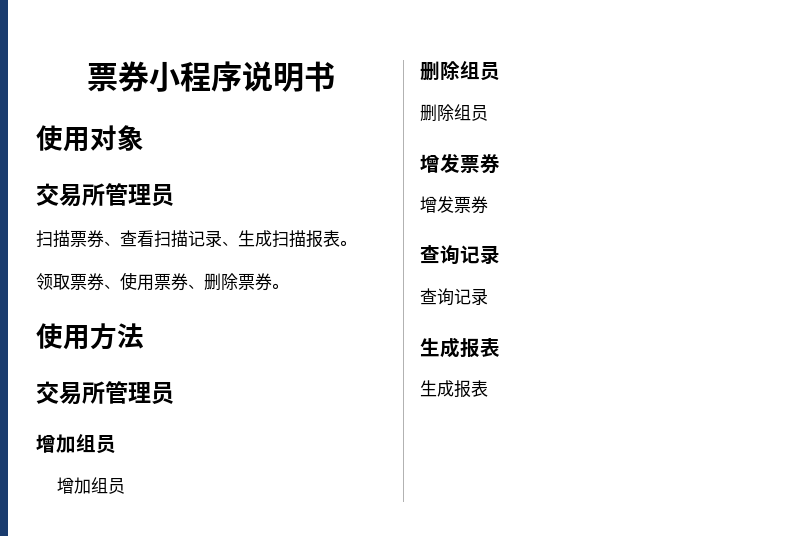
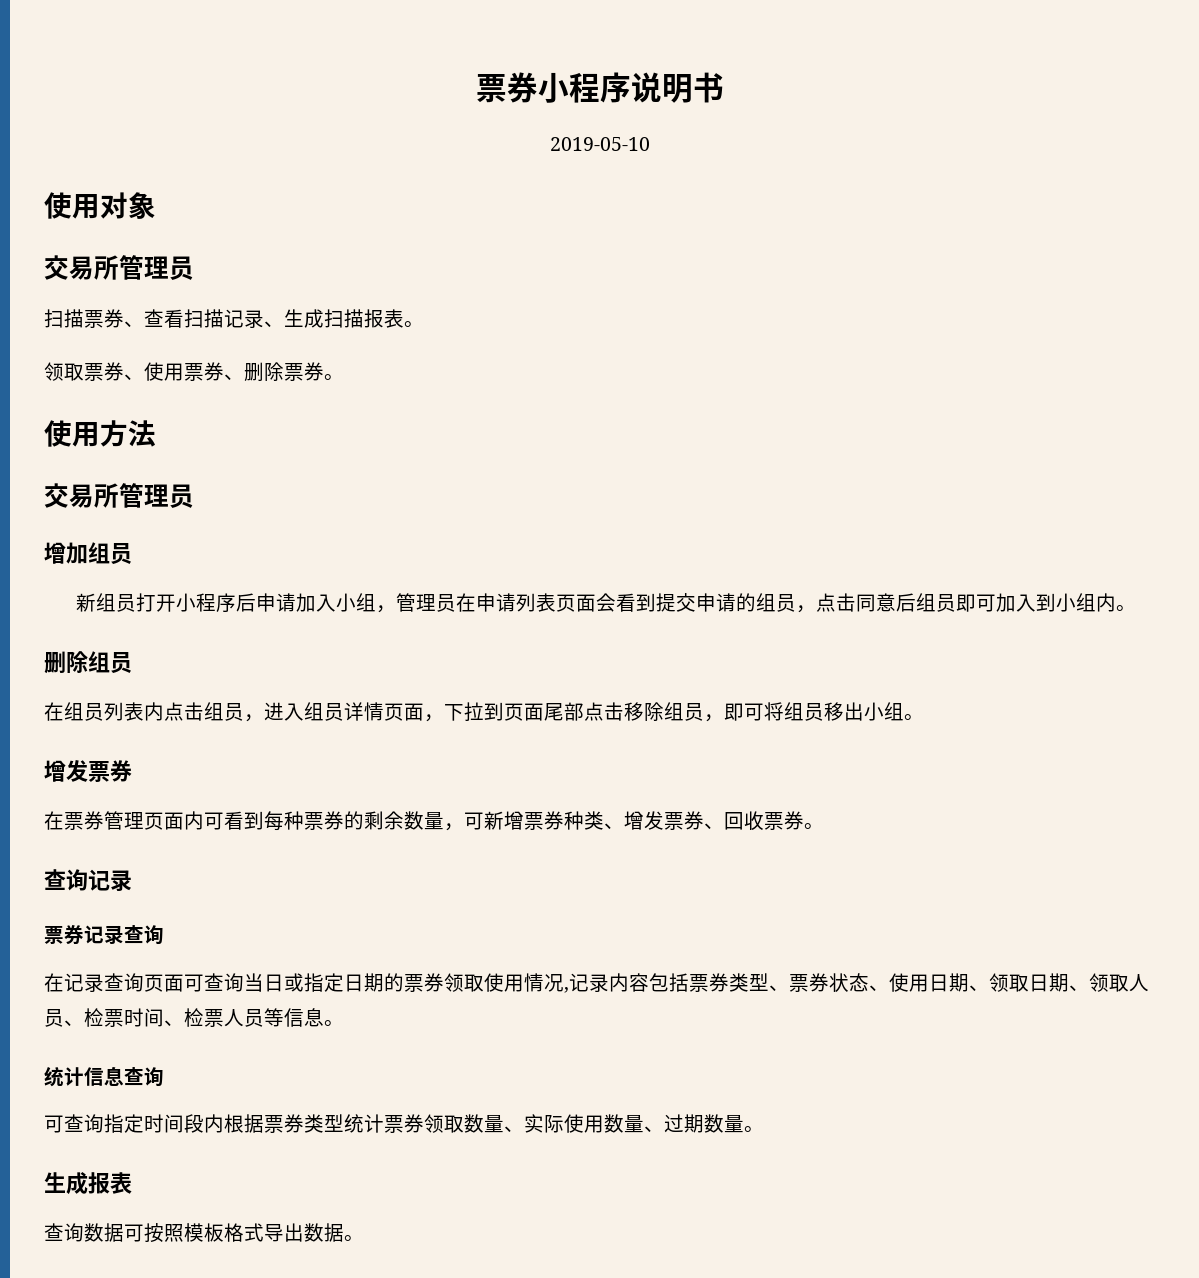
(335, 76) none -> [549,137,650,151] // 2019-05-10
[56,477,125,494] [420,61,500,81] [420,104,488,122] [420,153,500,174] [420,196,488,214] [420,245,500,265] [420,288,488,306] [420,337,500,358] [420,380,488,398] 增加组员 // 删除组员 // 删除组员 // 增发票券 // 增发票券 // 查询记录 // 查询记录 // 生成报表 // 生成报表 -> [75,593,1136,613] [44,651,132,674] [44,702,924,722] [44,760,132,782] [44,811,824,831] [44,869,132,892] [44,925,164,945] [44,973,1149,993] [44,1008,344,1027] [44,1066,164,1087] [44,1114,764,1133] [44,1172,132,1195] [44,1223,364,1243] 新组员打开小程序后申请加入小组，管理员在申请列表页面会看到提交申请的组员，点击同意后组员即可加入到小组内。 // 删除组员 // 在组员列表内点击组员，进入组员详情页面，下拉到页面尾部点击移除组员，即可将组员移出小组。 // 增发票券 // 在票券管理页面内可看到每种票券的剩余数量，可新增票券种类、增发票券、回收票券。 // 查询记录 // 票券记录查询 // 在记录查询页面可查询当日或指定日期的票券领取使用情况,记录内容包括票券类型、票券状态、使用日期、领取日期、领取人员、检票时间、检票人员等信息。 // 统计信息查询 // 可查询指定时间段内根据票券类型统计票券领取数量、实际使用数量、过期数量。 // 生成报表 // 查询数据可按照模板格式导出数据。

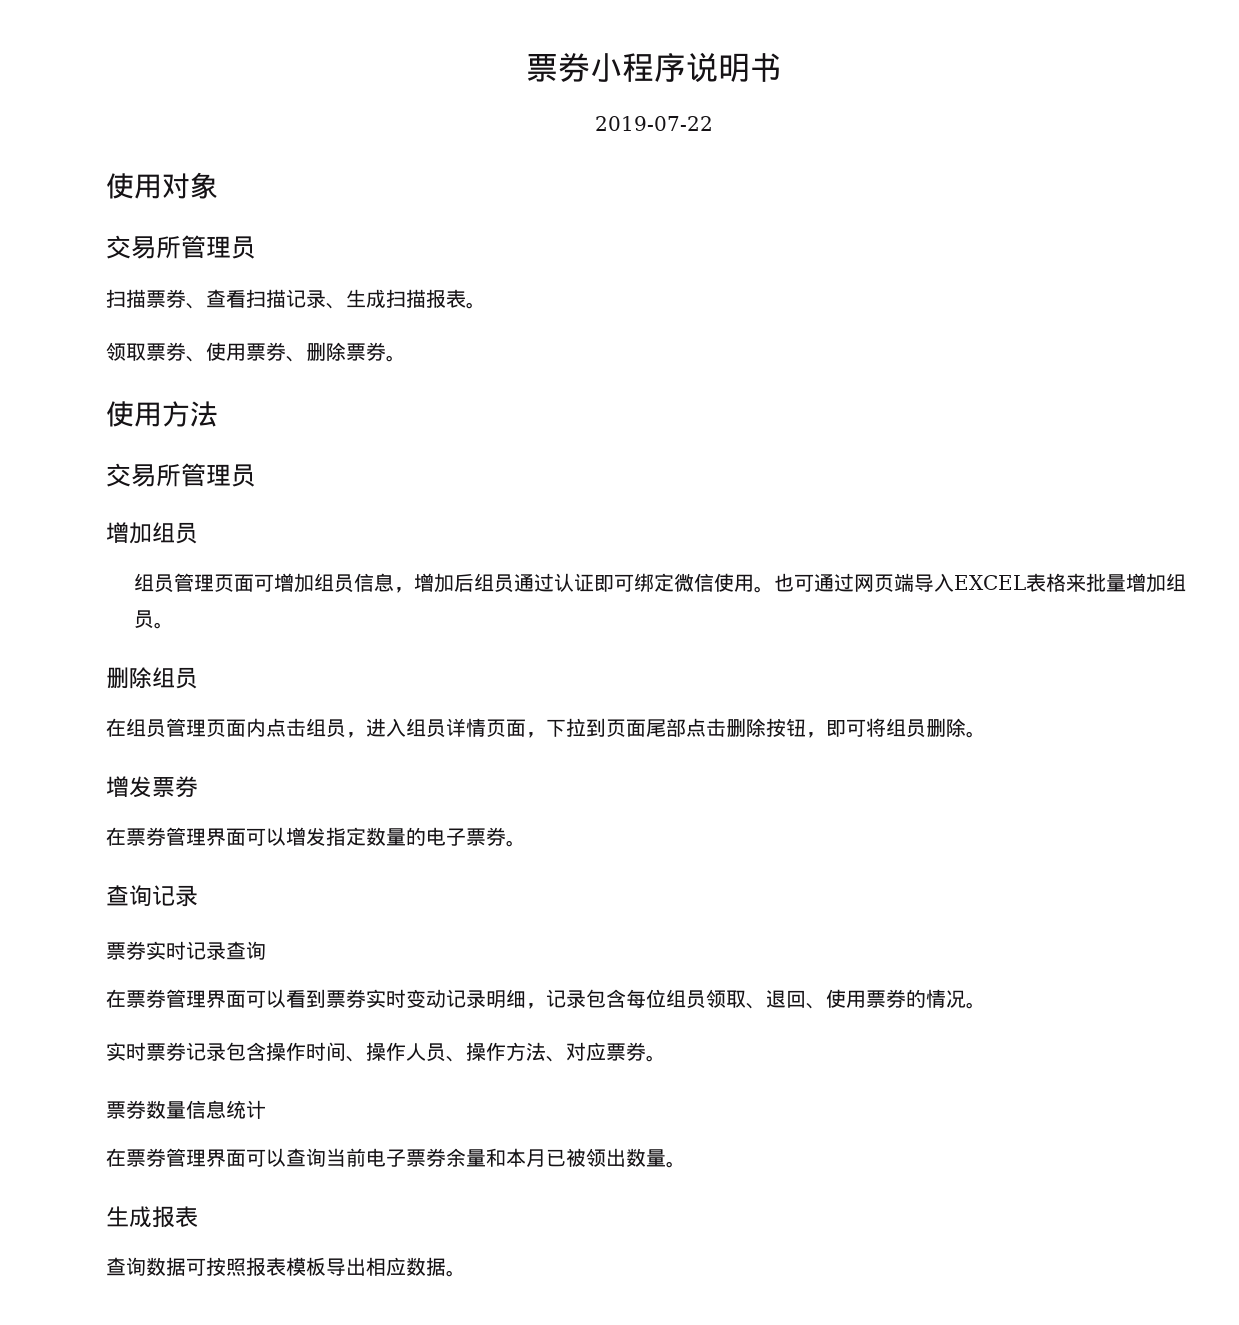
[549,137,650,151] 2019-05-10 -> [595,116,713,131] 2019-07-22
[75,593,1116,613] 新组员打开小程序后申请加入小组，管理员在申请列表页面会看到提交申请的组员，点击同意后组员即可加入到小组内 -> [134,573,1187,593] [134,610,155,629] 组员管理页面可增加组员信息，增加后组员通过认证即可绑定微信使用。也可通过网页端导入EXCEL表格来批量增加组员
[104,702,144,721] 列表 -> [166,718,246,737] 管理页面
[624,702,704,721] 移除组员 -> [726,718,806,737] 删除按钮
[824,702,904,721] 移出小组 -> [926,718,966,737] 删除
[144,811,764,831] 页面内可看到每种票券的剩余数量，可新增票券种类、增发票券、回收 -> [206,827,466,846] 界面可以增发指定数量的电子
(84, 935) none -> [146,941,186,960] 实时
[64,973,1149,993] [44,1008,344,1027] [44,1066,164,1087] [44,1114,704,1133] 记录查询页面可查询当日或指定日期的票券领取使用情况,记录内容包括票券类型、票券状态、使用日期、领取日期、领取人员、检票时间、检票人员等信息。 // 统计信息查询 // 可查询指定时间段内根据票券类型统计票券领取数量、实际使用数量、过期 -> [126,989,986,1009] [106,1042,666,1062] [106,1100,266,1119] [106,1148,626,1167] 票券管理界面可以看到票券实时变动记录明细，记录包含每位组员领取、退回、使用票券的情况。 // 实时票券记录包含操作时间、操作人员、操作方法、对应票券。 // 票券数量信息统计 // 在票券管理界面可以查询当前电子票券余量和本月已被领出
[184,1223,304,1242] 模板格式导出 -> [246,1257,406,1276] 报表模板导出相应

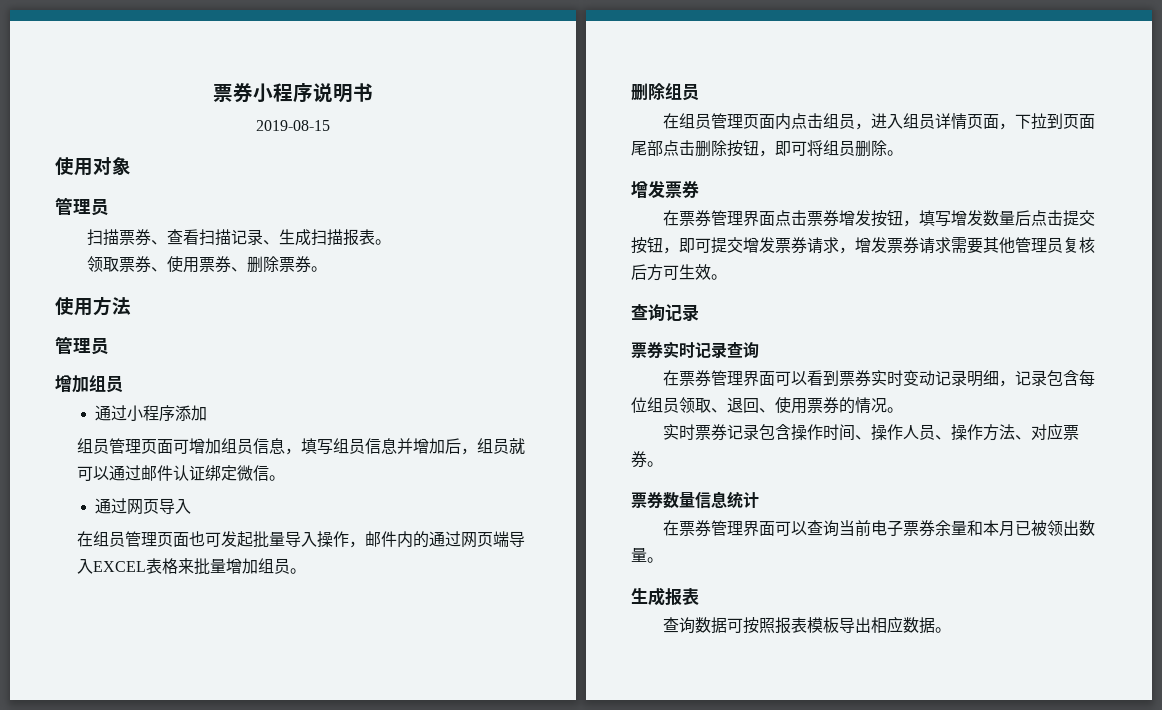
[595,116,713,131] 2019-07-22 -> [256,120,330,131] 2019-08-15
[106,235,181,259] 交易所 -> (131, 166) none
[106,463,181,487] 交易所 -> (131, 306) none
(198, 533) none -> [94,405,207,422] // 通过小程序添加
[414,573,635,593] 增加后组员通过认证即可 -> [301,438,526,455] [77,465,206,481] 填写组员信息并增加后，组员就可以通过邮件认证
[714,573,815,593] 使用。也可 -> [269,475,286,481] [94,498,191,515] [77,531,430,548] 。 // 通过网页导入 // 在组员管理页面也可发起批量导入操作，邮件内的
[246,827,506,846] 可以增发指定数量的电子票券 -> [774,210,1095,227] [631,237,1095,254] [631,264,711,281] 点击票券增发按钮，填写增发数量后点击提交按钮，即可提交增发票券请求，增发票券请求需要其他管理员复核后方可生效

